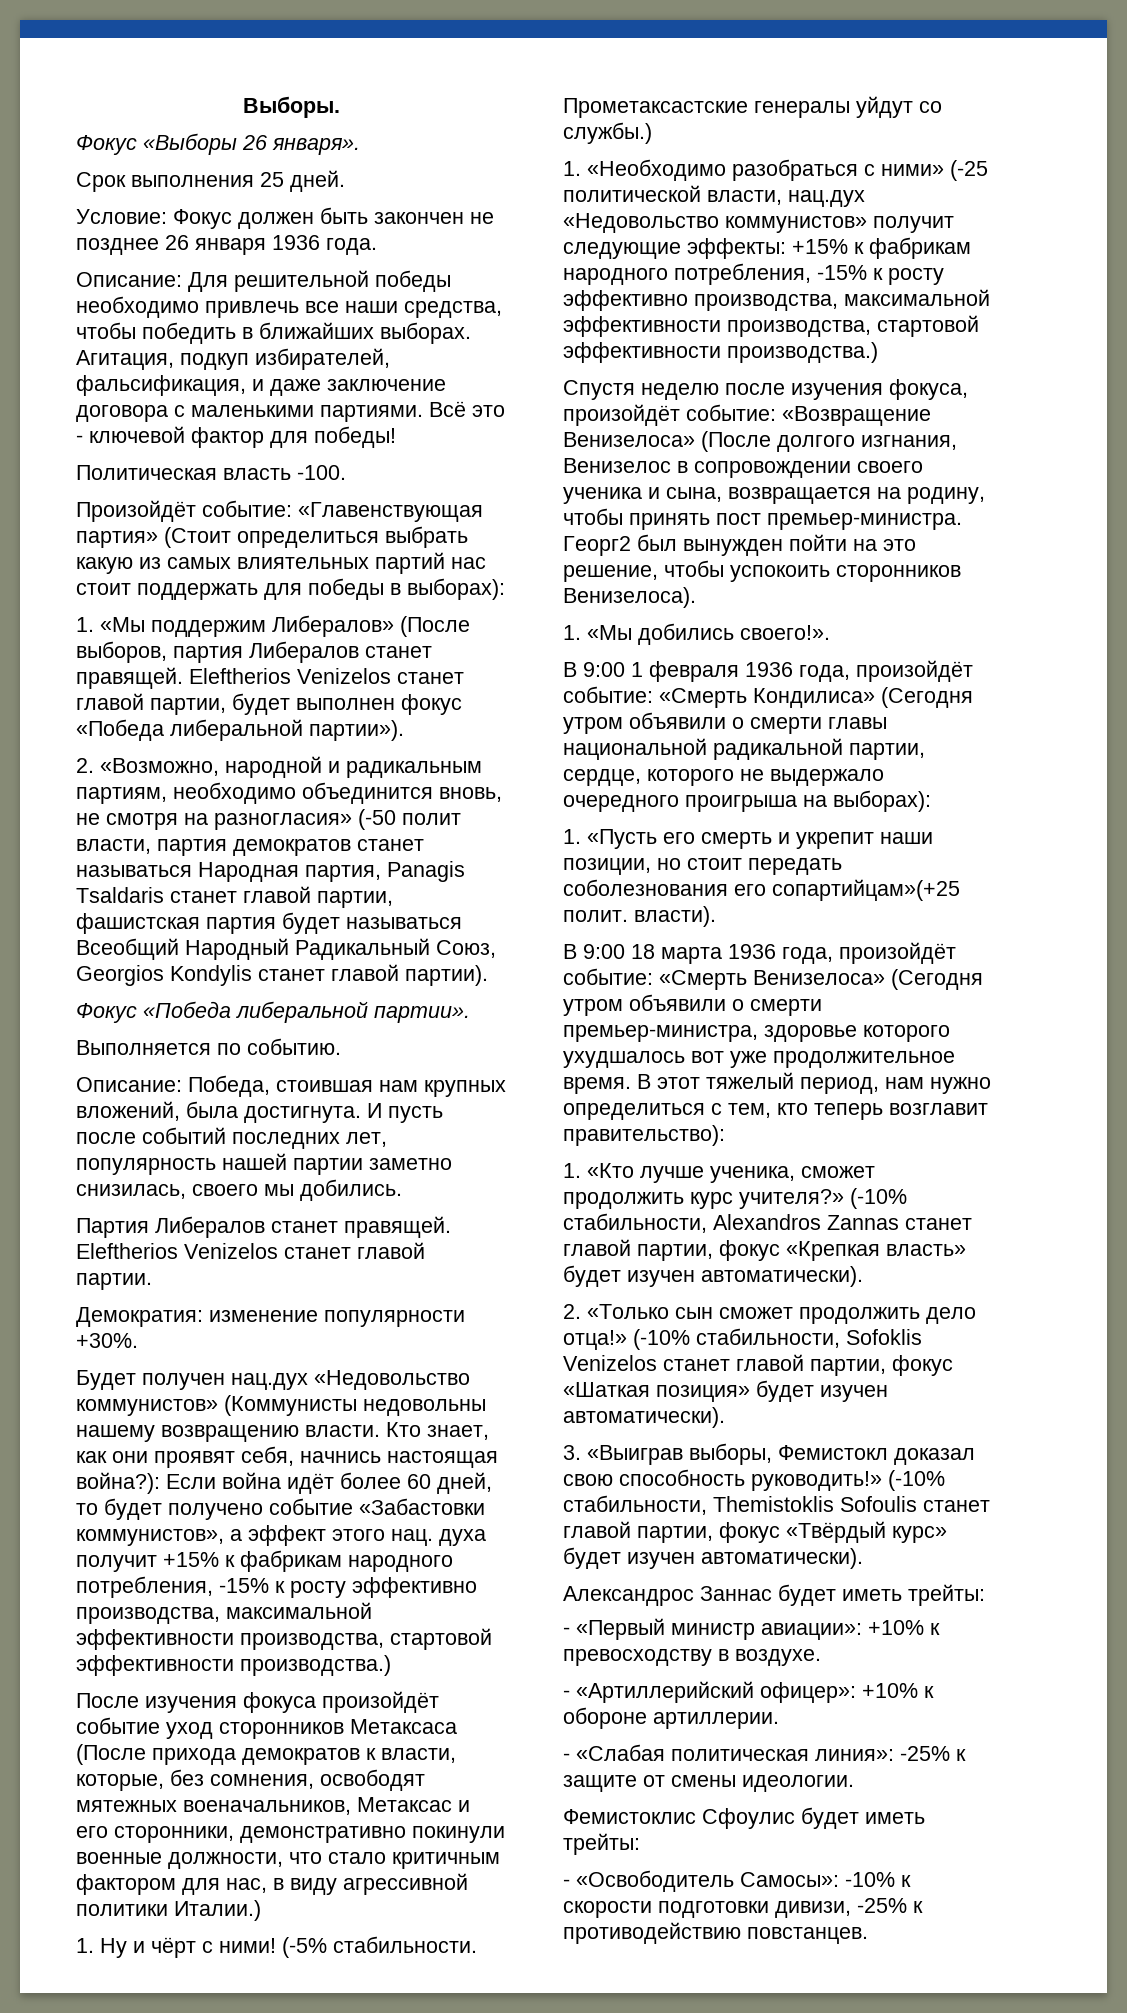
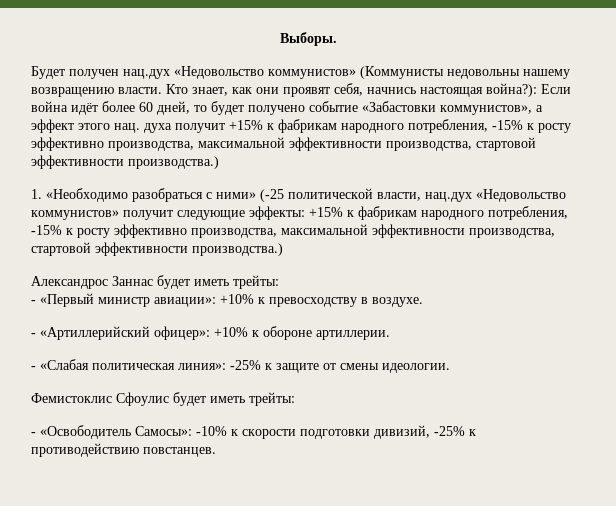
[76,133,360,155] [76,170,345,192] [76,207,494,229] [76,235,377,255] [76,270,451,292] [76,296,502,318] [76,322,471,344] [76,348,390,370] [76,375,446,396] [76,401,505,422] [76,426,396,448] [76,465,346,480] [76,500,483,522] [76,526,468,548] [76,552,486,574] [76,578,505,600] [76,615,470,637] [76,641,432,663] [76,667,464,689] [76,693,462,715] [76,719,404,741] [76,756,482,778] [76,782,502,804] [76,809,461,830] [76,839,424,856] [76,861,465,882] [76,886,393,908] [76,912,462,934] [76,938,496,960] [76,964,488,986] [76,1001,470,1023] [76,1038,341,1055] [76,1075,506,1097] [76,1101,443,1123] [76,1127,387,1149] [76,1153,452,1175] [76,1179,402,1201] [76,1216,451,1238] [76,1242,425,1259] [76,1273,152,1290] [76,1307,465,1327] [76,1333,138,1348] // Фокус «Выборы 26 января». // Срок выполнения 25 дней. // Условие: Фокус должен быть закончен не позднее 26 января 1936 года. // Описание: Для решительной победы необходимо привлечь все наши средства, чтобы победить в ближайших выборах. Агитация, подкуп избирателей, фальсификация, и даже заключение договора с маленькими партиями. Всё это - ключевой фактор для победы! // Политическая власть -100. // Произойдёт событие: «Главенствующая партия» (Стоит определиться выбрать какую из самых влиятельных партий нас стоит поддержать для победы в выборах): // 1. «Мы поддержим Либералов» (После выборов, партия Либералов станет правящей. Eleftherios Venizelos станет главой партии, будет выполнен фокус «Победа либеральной партии»). // 2. «Возможно, народной и радикальным партиям, необходимо объединится вновь, не смотря на разногласия» (-50 полит власти, партия демократов станет называться Народная партия, Panagis Tsaldaris станет главой партии, фашистская партия будет называться Всеобщий Народный Радикальный Союз, Georgios Kondylis станет главой партии). // Фокус «Победа либеральной партии». // Выполняется по событию. // Описание: Победа, стоившая нам крупных вложений, была достигнута. И пусть после событий последних лет, популярность нашей партии заметно снизилась, своего мы добились. // Партия Либералов станет правящей. Eleftherios Venizelos станет главой партии. // Демократия: изменение популярности +30%. -> (337, 39) none
[76,1691,439,1713] [76,1717,457,1739] [76,1744,456,1765] [76,1769,425,1791] [76,1797,470,1815] [76,1826,505,1843] [76,1852,500,1869] [76,1873,468,1895] [76,1900,261,1921] [76,1936,477,1958] [563,96,942,118] [563,122,652,144] // После изучения фокуса произойдёт событие уход сторонников Метаксаса (После прихода демократов к власти, которые, без сомнения, освободят мятежных военачальников, Метаксас и его сторонники, демонстративно покинули военные должности, что стало критичным фактором для нас, в виду агрессивной политики Италии.) // 1. Ну и чёрт с ними! (-5% стабильности. Прометаксастские генералы уйдут со службы.) -> (219, 162) none
[563,379,968,400] [563,404,931,426] [563,431,957,452] [563,458,923,478] [563,487,985,504] [563,508,962,530] [563,534,916,556] [563,560,961,582] [563,587,696,608] [563,623,830,645] [563,660,973,682] [563,686,973,708] [563,712,887,734] [563,738,925,760] [563,769,884,786] [563,790,931,812] [563,829,933,849] [563,858,842,875] [563,879,960,901] [563,906,716,927] [563,942,956,964] [563,968,983,990] [563,994,822,1016] [563,1025,950,1042] [563,1051,955,1068] [563,1072,991,1094] [563,1103,988,1120] [563,1125,725,1146] [563,1163,875,1183] [563,1188,907,1209] [563,1213,972,1233] [563,1239,966,1261] [563,1265,863,1287] [563,1304,976,1324] [563,1328,922,1350] [563,1354,953,1376] [563,1380,888,1402] [563,1407,725,1428] [563,1443,975,1465] [563,1469,945,1491] [563,1495,990,1515] [563,1521,947,1543] [563,1547,863,1569] // Спустя неделю после изучения фокуса, произойдёт событие: «Возвращение Венизелоса» (После долгого изгнания, Венизелос в сопровождении своего ученика и сына, возвращается на родину, чтобы принять пост премьер-министра. Георг2 был вынужден пойти на это решение, чтобы успокоить сторонников Венизелоса). // 1. «Мы добились своего!». // В 9:00 1 февраля 1936 года, произойдёт событие: «Смерть Кондилиса» (Сегодня утром объявили о смерти главы национальной радикальной партии, сердце, которого не выдержало очередного проигрыша на выборах): // 1. «Пусть его смерть и укрепит наши позиции, но стоит передать соболезнования его сопартийцам»(+25 полит. власти). // В 9:00 18 марта 1936 года, произойдёт событие: «Смерть Венизелоса» (Сегодня утром объявили о смерти премьер-министра, здоровье которого ухудшалось вот уже продолжительное время. В этот тяжелый период, нам нужно определиться с тем, кто теперь возглавит правительство): // 1. «Кто лучше ученика, сможет продолжить курс учителя?» (-10% стабильности, Alexandros Zannas станет главой партии, фокус «Крепкая власть» будет изучен автоматически). // 2. «Только сын сможет продолжить дело отца!» (-10% стабильности, Sofoklis Venizelos станет главой партии, фокус «Шаткая позиция» будет изучен автоматически). // 3. «Выиграв выборы, Фемистокл доказал свою способность руководить!» (-10% стабильности, Themistoklis Sofoulis станет главой партии, фокус «Твёрдый курс» будет изучен автоматически). -> (283, 249) none
[775,1901,851,1918] дивизи, -> [374,425,430,439] дивизий,

